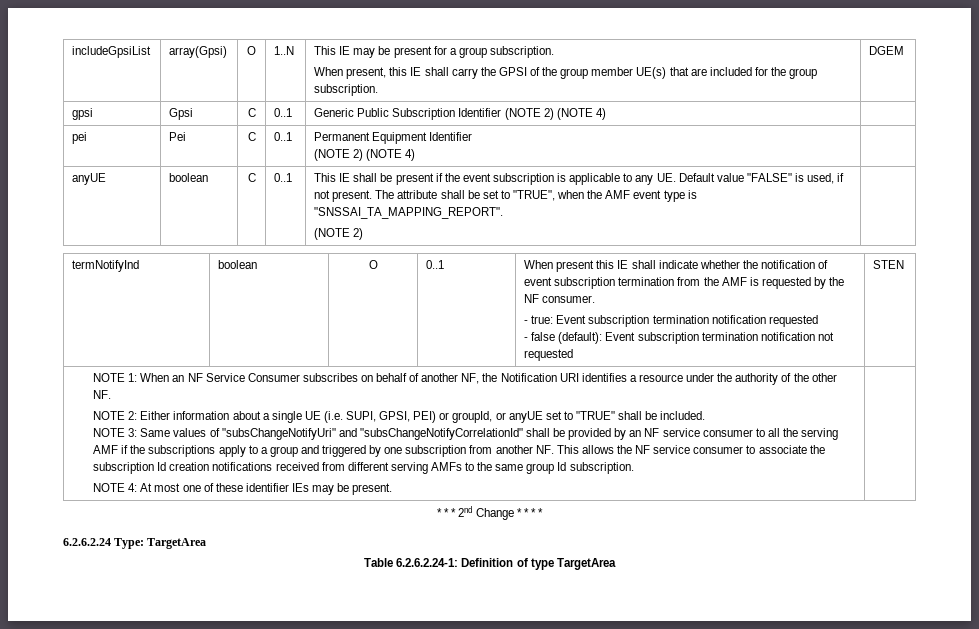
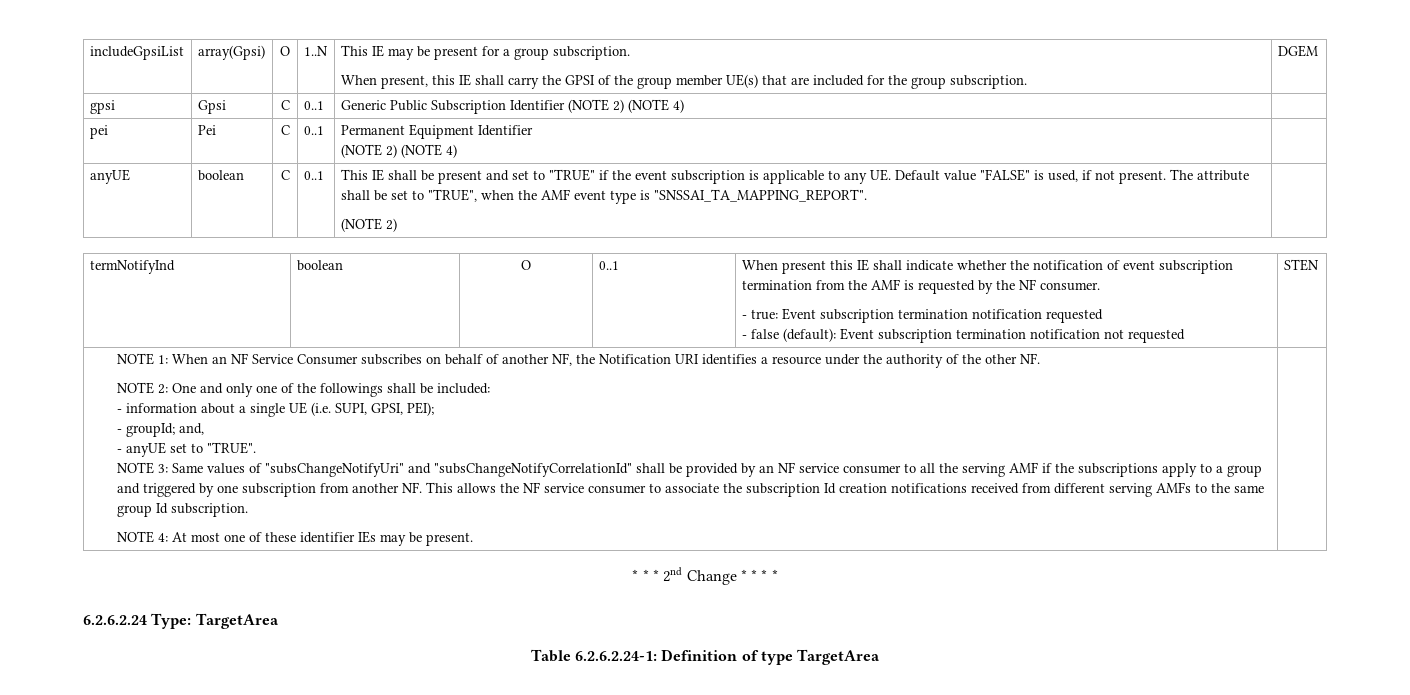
(434, 179) none -> [485,169,595,181] and set to "TRUE"
[140,411,171,420] Either -> [171,383,490,397] [116,409,122,413] One and only one of the followings shall be included: // -
[413,411,706,423] PEI) or groupId, or anyUE set to "TRUE" shall be included. -> [406,402,434,416] [116,423,204,437] [116,442,256,457] PEI); // - groupId; and, // - anyUE set to "TRUE".

